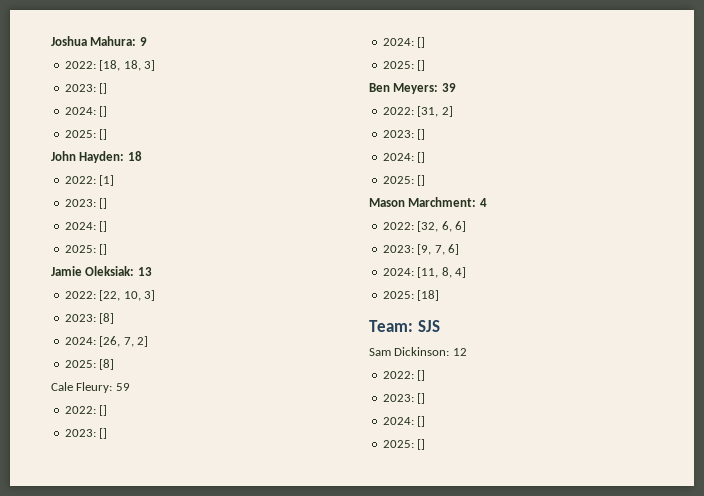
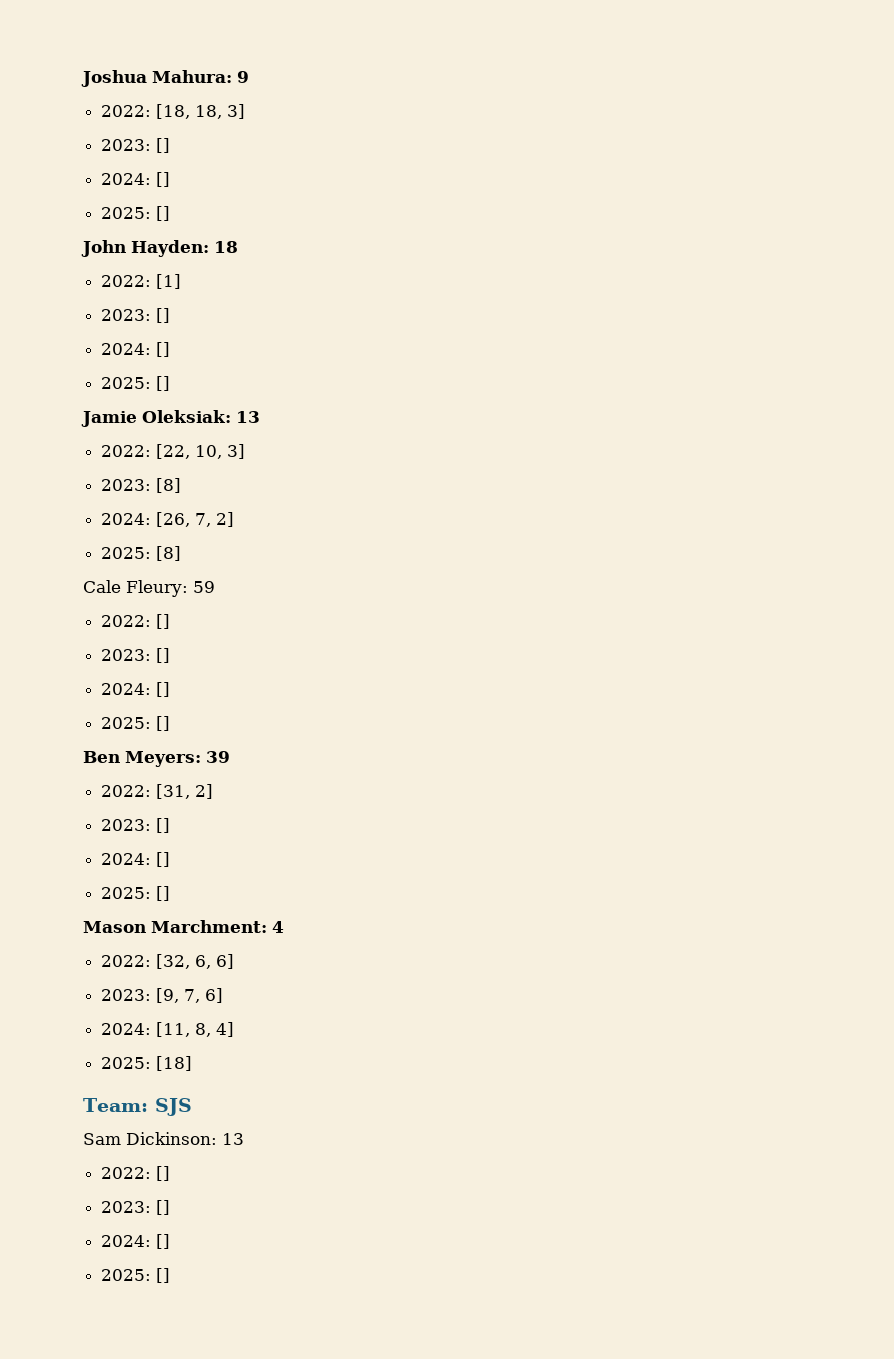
[452,348,467,356] 12 -> [222,1133,244,1145] 13

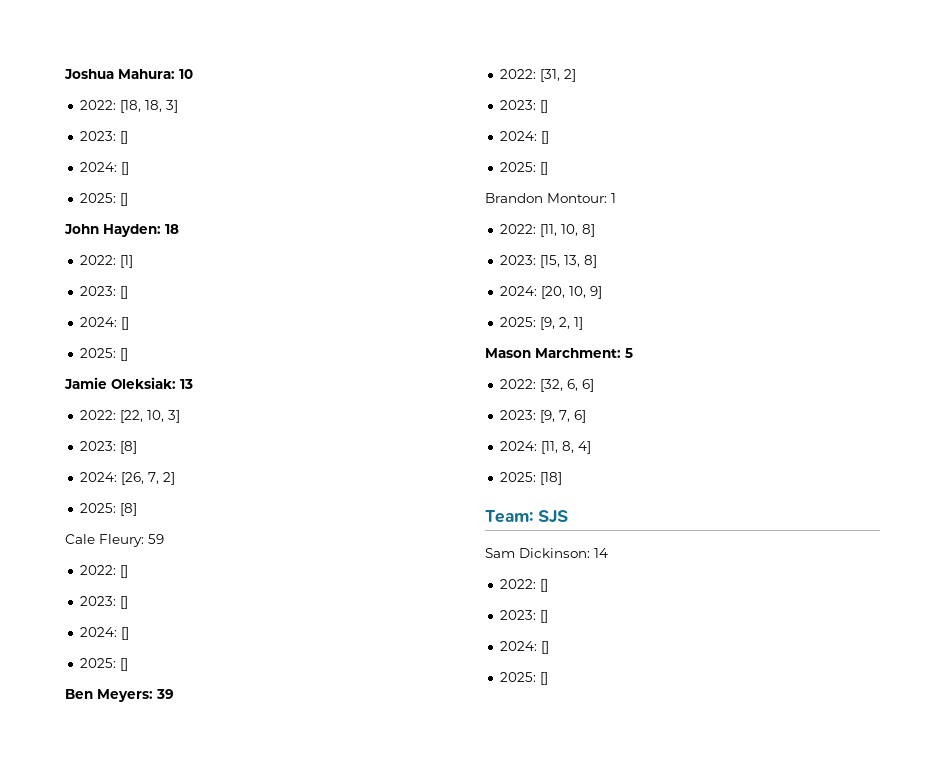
[237,71,249,83] 9 -> [179,69,193,79] 10
(171, 893) none -> [485,193,616,203] [499,224,595,237] [499,255,597,268] [499,286,602,299] [499,317,583,330] // Brandon Montour: 1 // 2022: [11, 10, 8] // 2023: [15, 13, 8] // 2024: [20, 10, 9] // 2025: [9, 2, 1]
[272,921,284,933] 4 -> [625,348,633,358] 5
[222,1133,244,1145] 13 -> [594,548,608,558] 14

